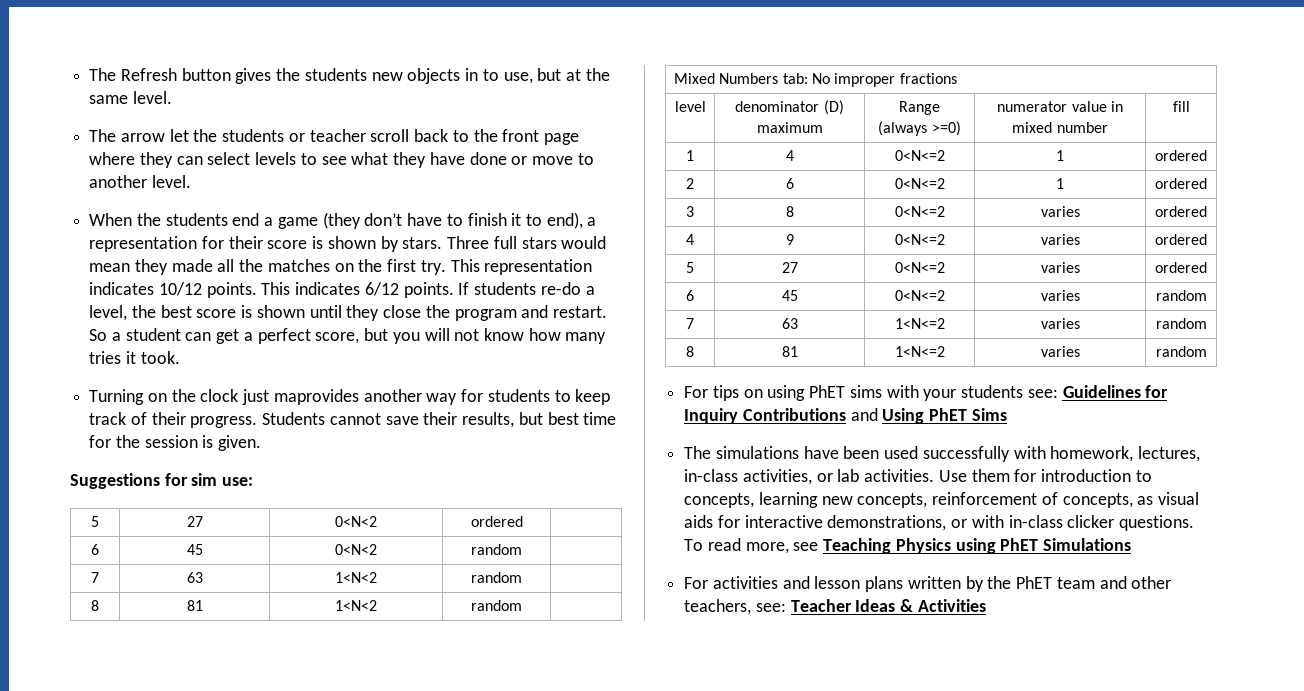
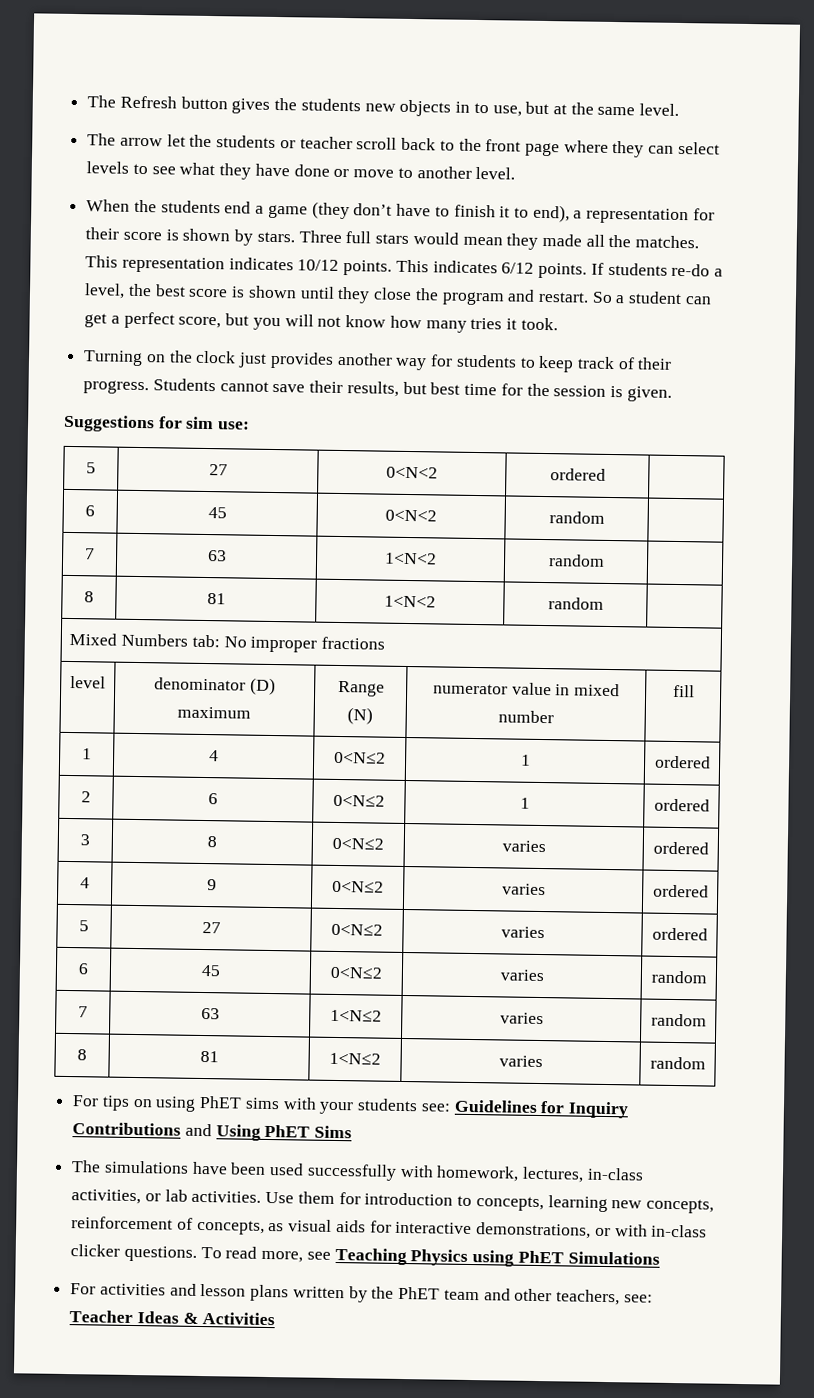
[267,259,446,275] matches on the first try. -> [635,235,700,249] matches.
[273,389,359,405] maprovides -> [269,351,334,369] provides
[878,121,961,136] (always >=0) -> [347,707,373,725] (N)
[894,150,945,161] 0<N<=2 -> [334,751,386,764] 0<N≤2
[894,178,945,189] 0<N<=2 -> [333,794,385,807] 0<N≤2
[894,206,945,217] 0<N<=2 -> [332,837,384,850] 0<N≤2
[894,234,945,245] 0<N<=2 -> [332,880,384,893] 0<N≤2
[894,262,945,273] 0<N<=2 -> [331,923,383,936] 0<N≤2
[894,290,945,301] 0<N<=2 -> [330,966,383,979] 0<N≤2
[894,318,945,329] 1<N<=2 -> [330,1009,382,1022] 1<N≤2
[894,346,945,357] 1<N<=2 -> [329,1052,381,1065] 1<N≤2

